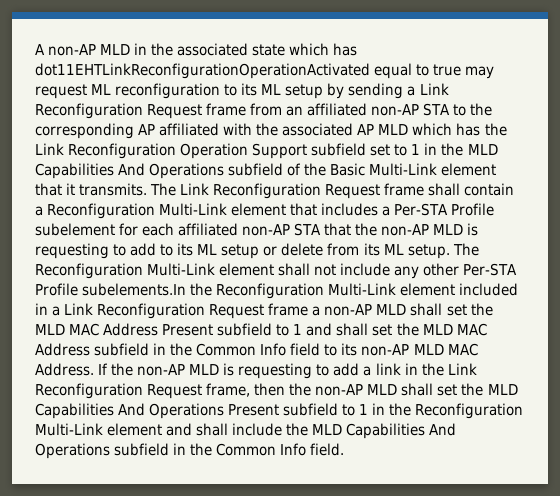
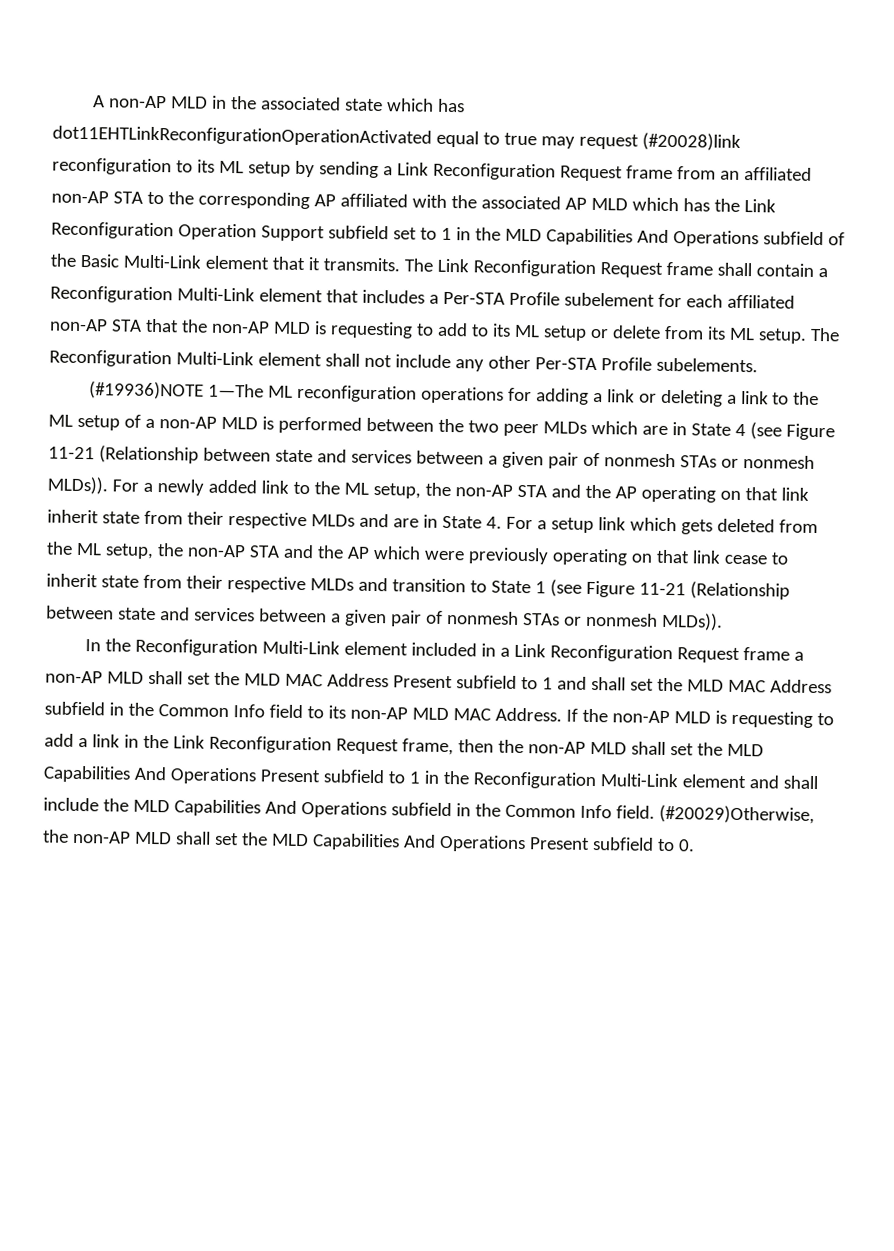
[91,84,112,95] ML -> [641,132,741,151] (#20028)link
[82,283,187,296] subelements.In -> [655,357,758,373] [88,381,820,407] [48,414,835,441] [48,445,815,469] [47,476,809,503] [47,509,818,535] [46,541,789,566] [46,573,790,600] [46,605,723,631] [84,639,101,652] subelements. // (#19936)NOTE 1—The ML reconfiguration operations for adding a link or deleting a link to the ML setup of a non-AP MLD is performed between the two peer MLDs which are in State 4 (see Figure 11-21 (Relationship between state and services between a given pair of nonmesh STAs or nonmesh MLDs)). For a newly added link to the ML setup, the non-AP STA and the AP operating on that link inherit state from their respective MLDs and are in State 4. For a setup link which gets deleted from the ML setup, the non-AP STA and the AP which were previously operating on that link cease to inherit state from their respective MLDs and transition to State 1 (see Figure 11-21 (Relationship between state and services between a given pair of nonmesh STAs or nonmesh MLDs)). // In
(345, 449) none -> [658,804,815,825] [43,829,695,853] (#20029)Otherwise, the non-AP MLD shall set the MLD Capabilities And Operations Present subfield to 0.

